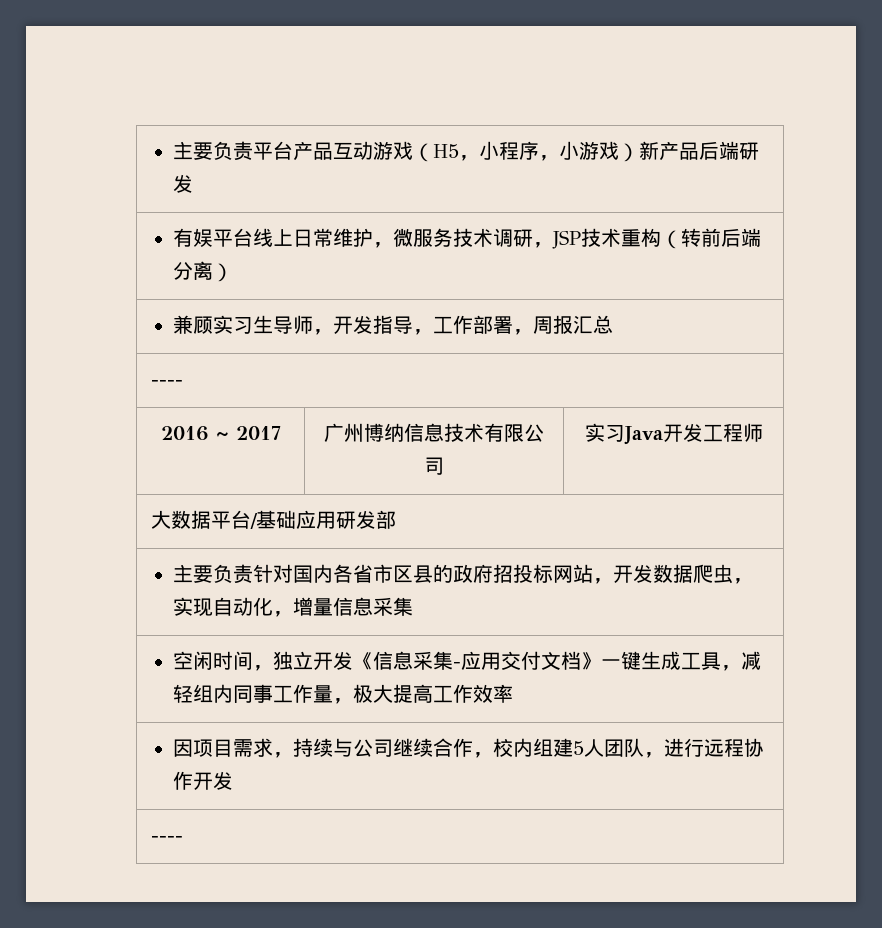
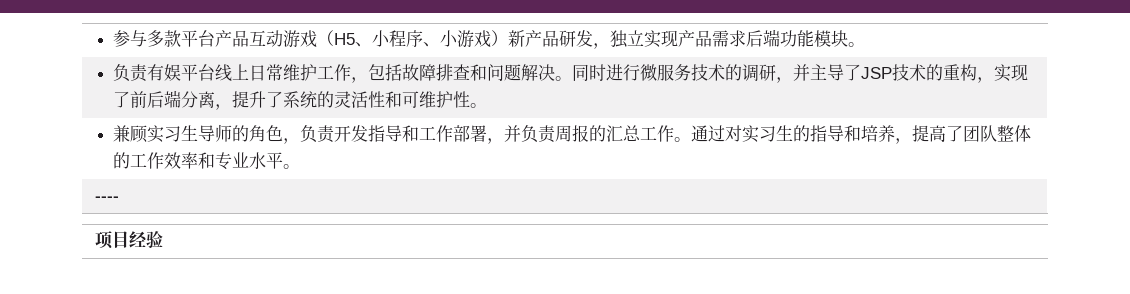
[173,141,254,161] 主要负责 -> [113,30,182,47] 参与多款
[459,141,560,161] ，小程序， -> [355,30,441,47] 、小程序、
[699,141,760,160] [173,174,194,193] 后端研发 // -> [559,29,866,49] [113,64,149,82] 研发，独立实现产品需求后端功能模块。 // 负责
[373,228,762,249] [173,261,234,282] ，微服务技术调研，JSP技术重构（转前后端分离） -> [317,64,1029,83] [113,90,488,110] 工作，包括故障排查和问题解决。同时进行微服务技术的调研，并主导了JSP技术的重构，实现了前后端分离，提升了系统的灵活性和可维护性。
[313,329,334,335] ， -> [232,125,336,144] 的角色，负责
[413,329,434,335] ， -> [402,125,420,142] 和
[533,315,614,334] [151,380,184,386] [160,426,281,441] [324,423,544,443] [424,457,444,475] [584,423,763,445] [151,510,397,529] [173,564,754,584] [173,597,414,617] [173,651,762,671] [173,684,514,704] [173,738,765,758] [173,771,234,790] [151,836,184,842] 周报汇总 // ---- // 2016 ~ 2017 | 广州博纳信息技术有限公司 | 实习Java开发工程师 // 大数据平台/基础应用研发部 // 主要负责针对国内各省市区县的政府招投标网站，开发数据爬虫，实现自动化，增量信息采集 // 空闲时间，独立开发《信息采集-应用交付文档》一键生成工具，减轻组内同事工作量，极大提高工作效率 // 因项目需求，持续与公司继续合作，校内组建5人团队，进行远程协作开发 // ---- -> [504,125,1032,144] [113,152,301,170] [94,196,119,201] [94,231,163,249] 并负责周报的汇总工作。通过对实习生的指导和培养，提高了团队整体的工作效率和专业水平。 // ---- // 项目经验

